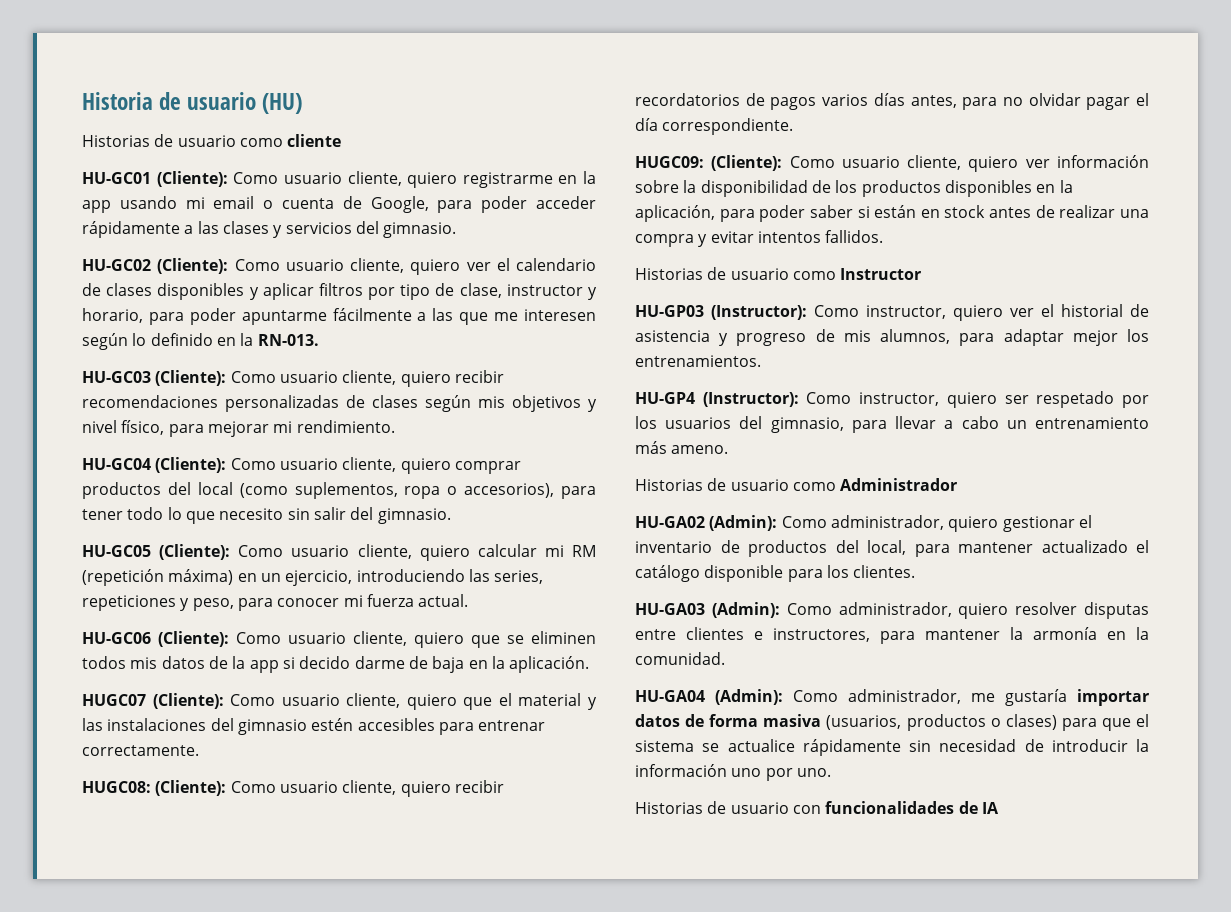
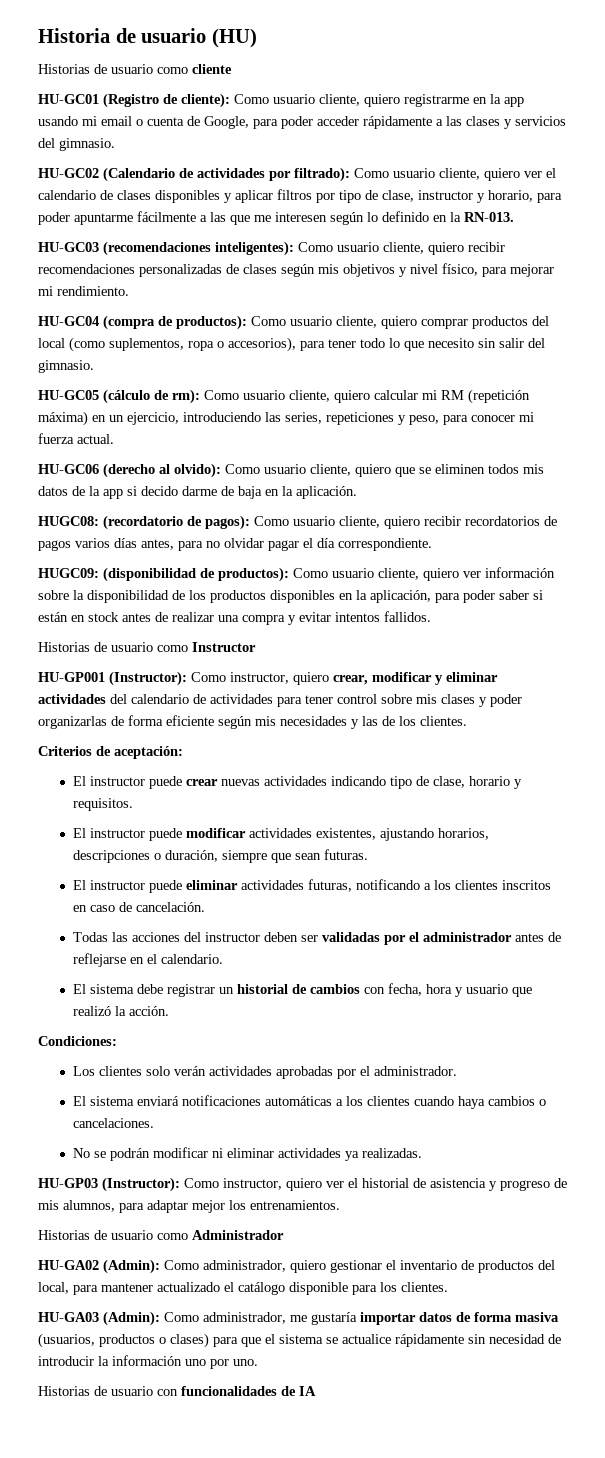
[156,171,228,187] (Cliente): -> [103,93,230,108] (Registro de cliente):
[157,258,229,274] (Cliente): -> [103,167,350,182] (Calendario de actividades por filtrado):
[155,370,227,386] (Cliente): -> [103,241,294,256] (recomendaciones inteligentes):
[155,457,227,473] (Cliente): -> [103,315,247,330] (compra de productos):
[159,544,231,560] (Cliente): -> [103,389,200,404] (cálculo de rm):
[158,631,229,647] (Cliente): -> [103,463,221,478] (derecho al olvido):
[82,693,597,710] [82,718,546,735] [82,745,199,756] [82,780,227,796] HUGC07 (Cliente): Como usuario cliente, quiero que el material y las instalaciones del gimnasio estén accesibles para entrenar correctamente. // HUGC08: (Cliente): -> [38,515,250,530] HUGC08: (recordatorio de pagos):
[711,155,783,171] (Cliente): -> [103,567,289,582] (disponibilidad de productos):
(922, 274) none -> [38,671,498,686] [38,694,522,707] [38,715,467,729] [38,746,183,759] [72,776,522,789] [72,798,133,811] [72,828,489,841] [72,849,368,863] [72,879,551,893] [72,902,205,912] [72,932,561,945] [72,953,223,967] [72,983,532,997] [72,1006,169,1016] [38,1036,117,1046] [72,1066,457,1079] [72,1095,546,1109] [72,1118,154,1128] [72,1147,422,1161] // HU-GP001 (Instructor): Como instructor, quiero crear, modificar y eliminar actividades del calendario de actividades para tener control sobre mis clases y poder organizarlas de forma eficiente según mis necesidades y las de los clientes. // Criterios de aceptación: // El instructor puede crear nuevas actividades indicando tipo de clase, horario y requisitos. // El instructor puede modificar actividades existentes, ajustando horarios, descripciones o duración, siempre que sean futuras. // El instructor puede eliminar actividades futuras, notificando a los clientes inscritos en caso de cancelación. // Todas las acciones del instructor deben ser validadas por el administrador antes de reflejarse en el calendario. // El sistema debe registrar un historial de cambios con fecha, hora y usuario que realizó la acción. // Condiciones: // Los clientes solo verán actividades aprobadas por el administrador. // El sistema enviará notificaciones automáticas a los clientes cuando haya cambios o cancelaciones. // No se podrán modificar ni eliminar actividades ya realizadas.
[635,391,1149,408] [635,416,1149,433] [635,441,729,454] // HU-GP4 (Instructor): Como instructor, quiero ser respetado por los usuarios del gimnasio, para llevar a cabo un entrenamiento más ameno. -> (340, 1205) none
[958,602,1149,619] [635,627,1149,644] [635,652,725,665] [635,689,961,705] quiero resolver disputas entre clientes e instructores, para mantener la armonía en la comunidad. // HU-GA04 (Admin): Como administrador, -> (286, 1318) none

